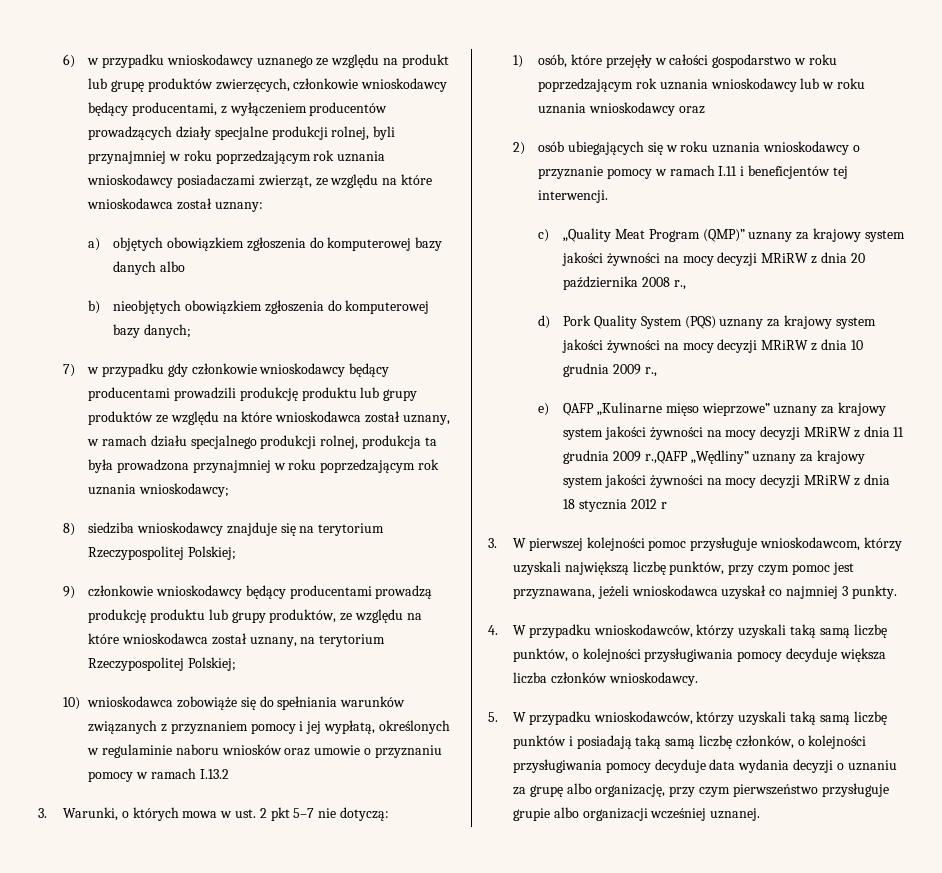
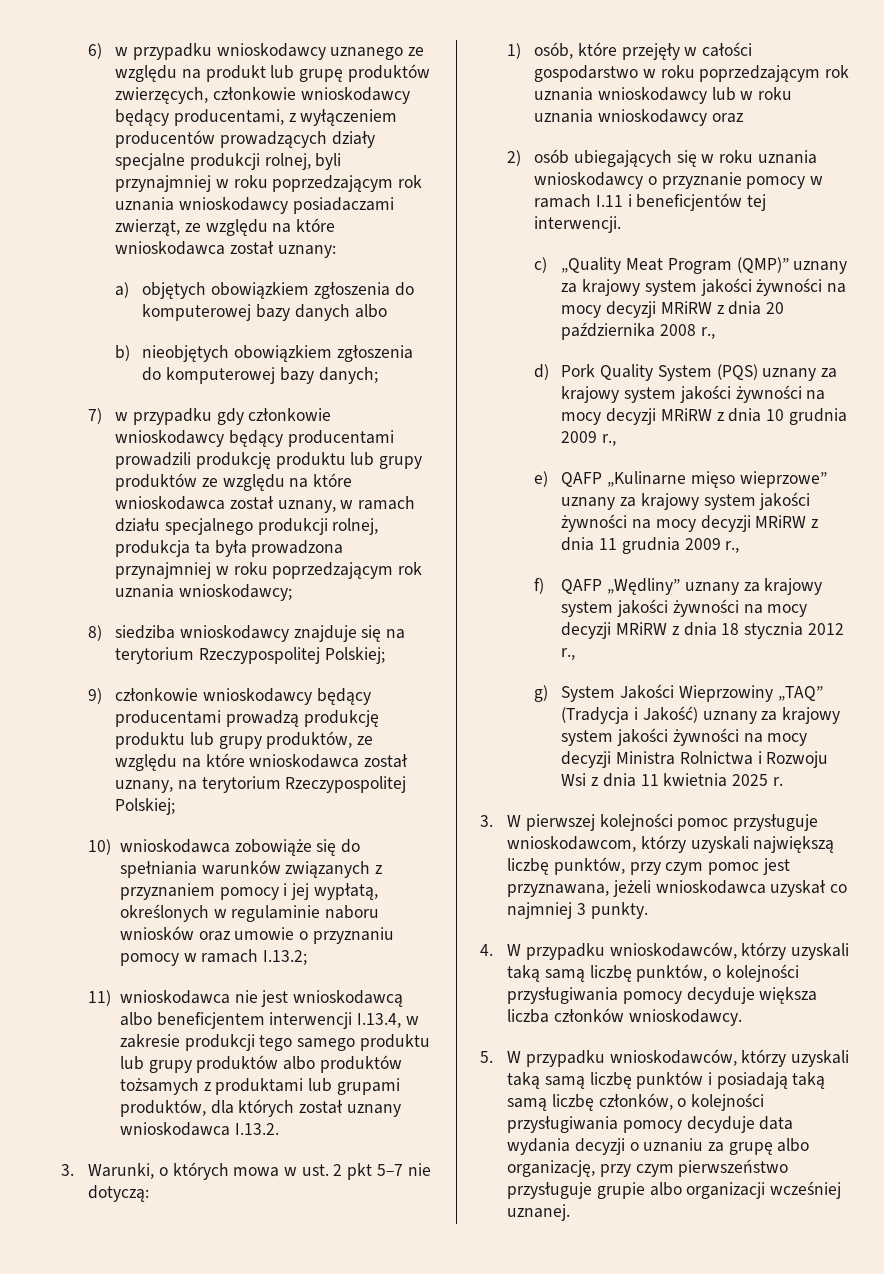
[199,769,229,779] I.13.2 -> [263,950,308,965] [88,990,404,1007] [119,1012,419,1029] [119,1034,430,1051] [119,1055,402,1073] [119,1078,400,1095] [119,1099,401,1117] [119,1122,279,1136] I.13.2; // 11) wnioskodawca nie jest wnioskodawcą albo beneficjentem interwencji I.13.4, w zakresie produkcji tego samego produktu lub grupy produktów albo produktów tożsamych z produktami lub grupami produktów, dla których został uznany wnioskodawca I.13.2.
[644,451,688,464] r.,QAFP -> [725,541,740,553] [534,578,603,594] r., // f) QAFP
[660,502,667,509] r -> [561,648,576,660] [534,684,823,702] [561,706,840,724] [561,728,808,746] [561,751,829,768] [561,773,783,787] r., // g) System Jakości Wieprzowiny „TAQ” (Tradycja i Jakość) uznany za krajowy system jakości żywności na mocy decyzji Ministra Rolnictwa i Rozwoju Wsi z dnia 11 kwietnia 2025 r.

